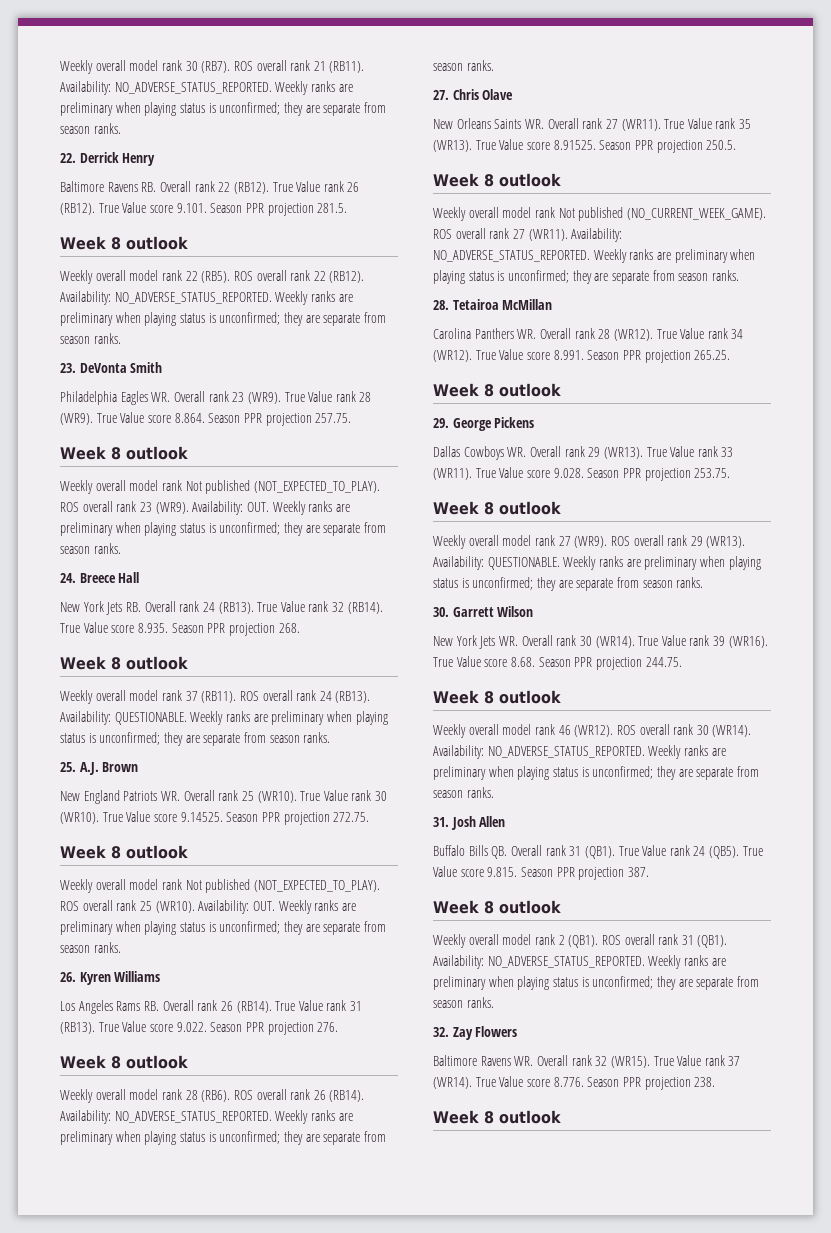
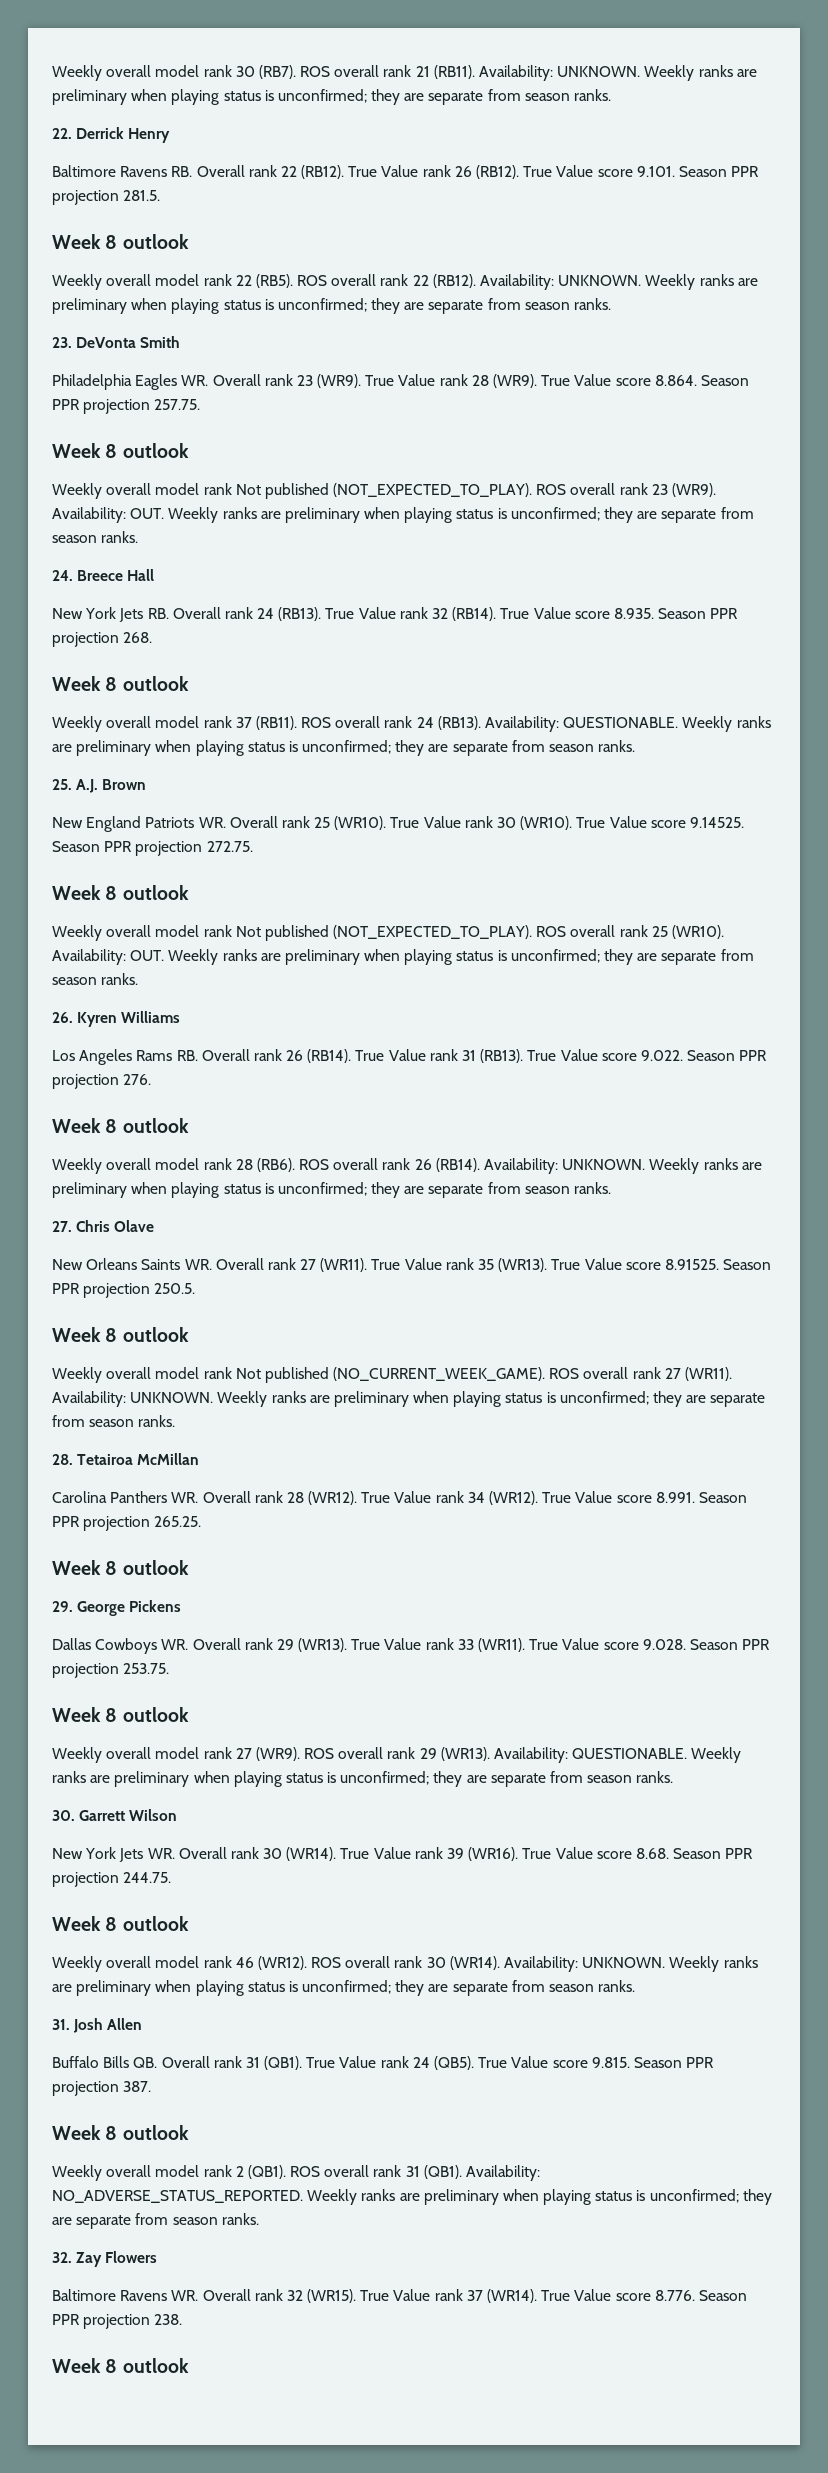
[114,82,272,94] NO_ADVERSE_STATUS_REPORTED. -> [557,66,641,77] UNKNOWN.
[114,292,272,304] NO_ADVERSE_STATUS_REPORTED. -> [558,275,642,286] UNKNOWN.
[114,1111,272,1123] NO_ADVERSE_STATUS_REPORTED. -> [562,1159,646,1170] UNKNOWN.
[433,250,590,262] NO_ADVERSE_STATUS_REPORTED. -> [130,1392,214,1403] UNKNOWN.
[487,746,645,758] NO_ADVERSE_STATUS_REPORTED. -> [582,1957,666,1968] UNKNOWN.

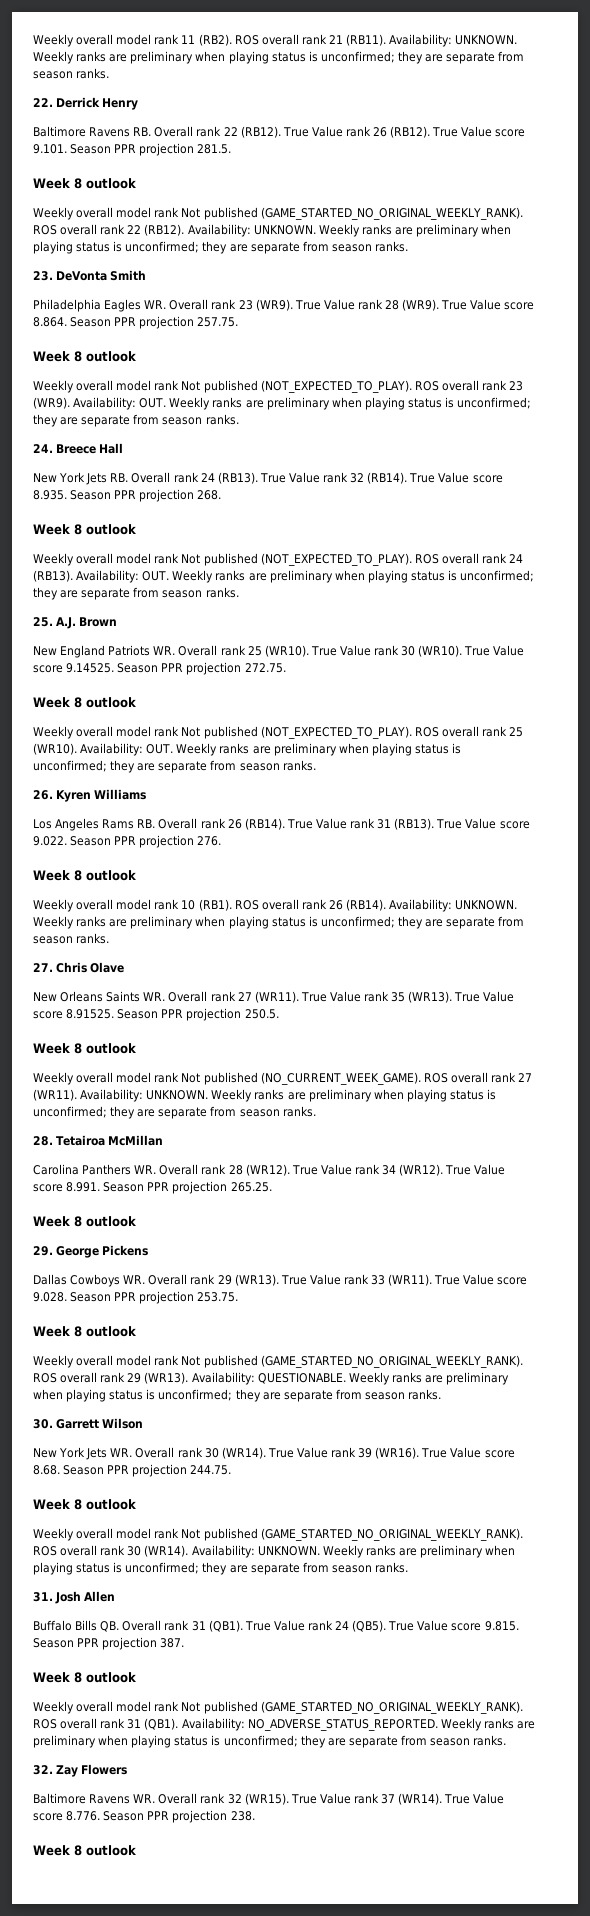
[52,65,296,81] Weekly overall model rank 30 (RB7). -> [33,34,232,47] Weekly overall model rank 11 (RB2).
[235,274,293,288] 22 (RB5). -> [181,207,523,220] Not published (GAME_STARTED_NO_ORIGINAL_WEEKLY_RANK).
[235,716,297,730] 37 (RB11). -> [181,553,412,566] Not published (NOT_EXPECTED_TO_PLAY).
[563,717,679,728] QUESTIONABLE. -> [142,571,170,581] OUT.
[235,1158,295,1172] 28 (RB6). -> [181,899,232,911] 10 (RB1).
[235,1747,300,1761] 27 (WR9). -> [181,1355,523,1368] Not published (GAME_STARTED_NO_ORIGINAL_WEEKLY_RANK).
[235,1956,307,1970] 46 (WR12). -> [181,1528,523,1541] Not published (GAME_STARTED_NO_ORIGINAL_WEEKLY_RANK).
[235,2165,286,2179] 2 (QB1). -> [181,1701,523,1714] Not published (GAME_STARTED_NO_ORIGINAL_WEEKLY_RANK).

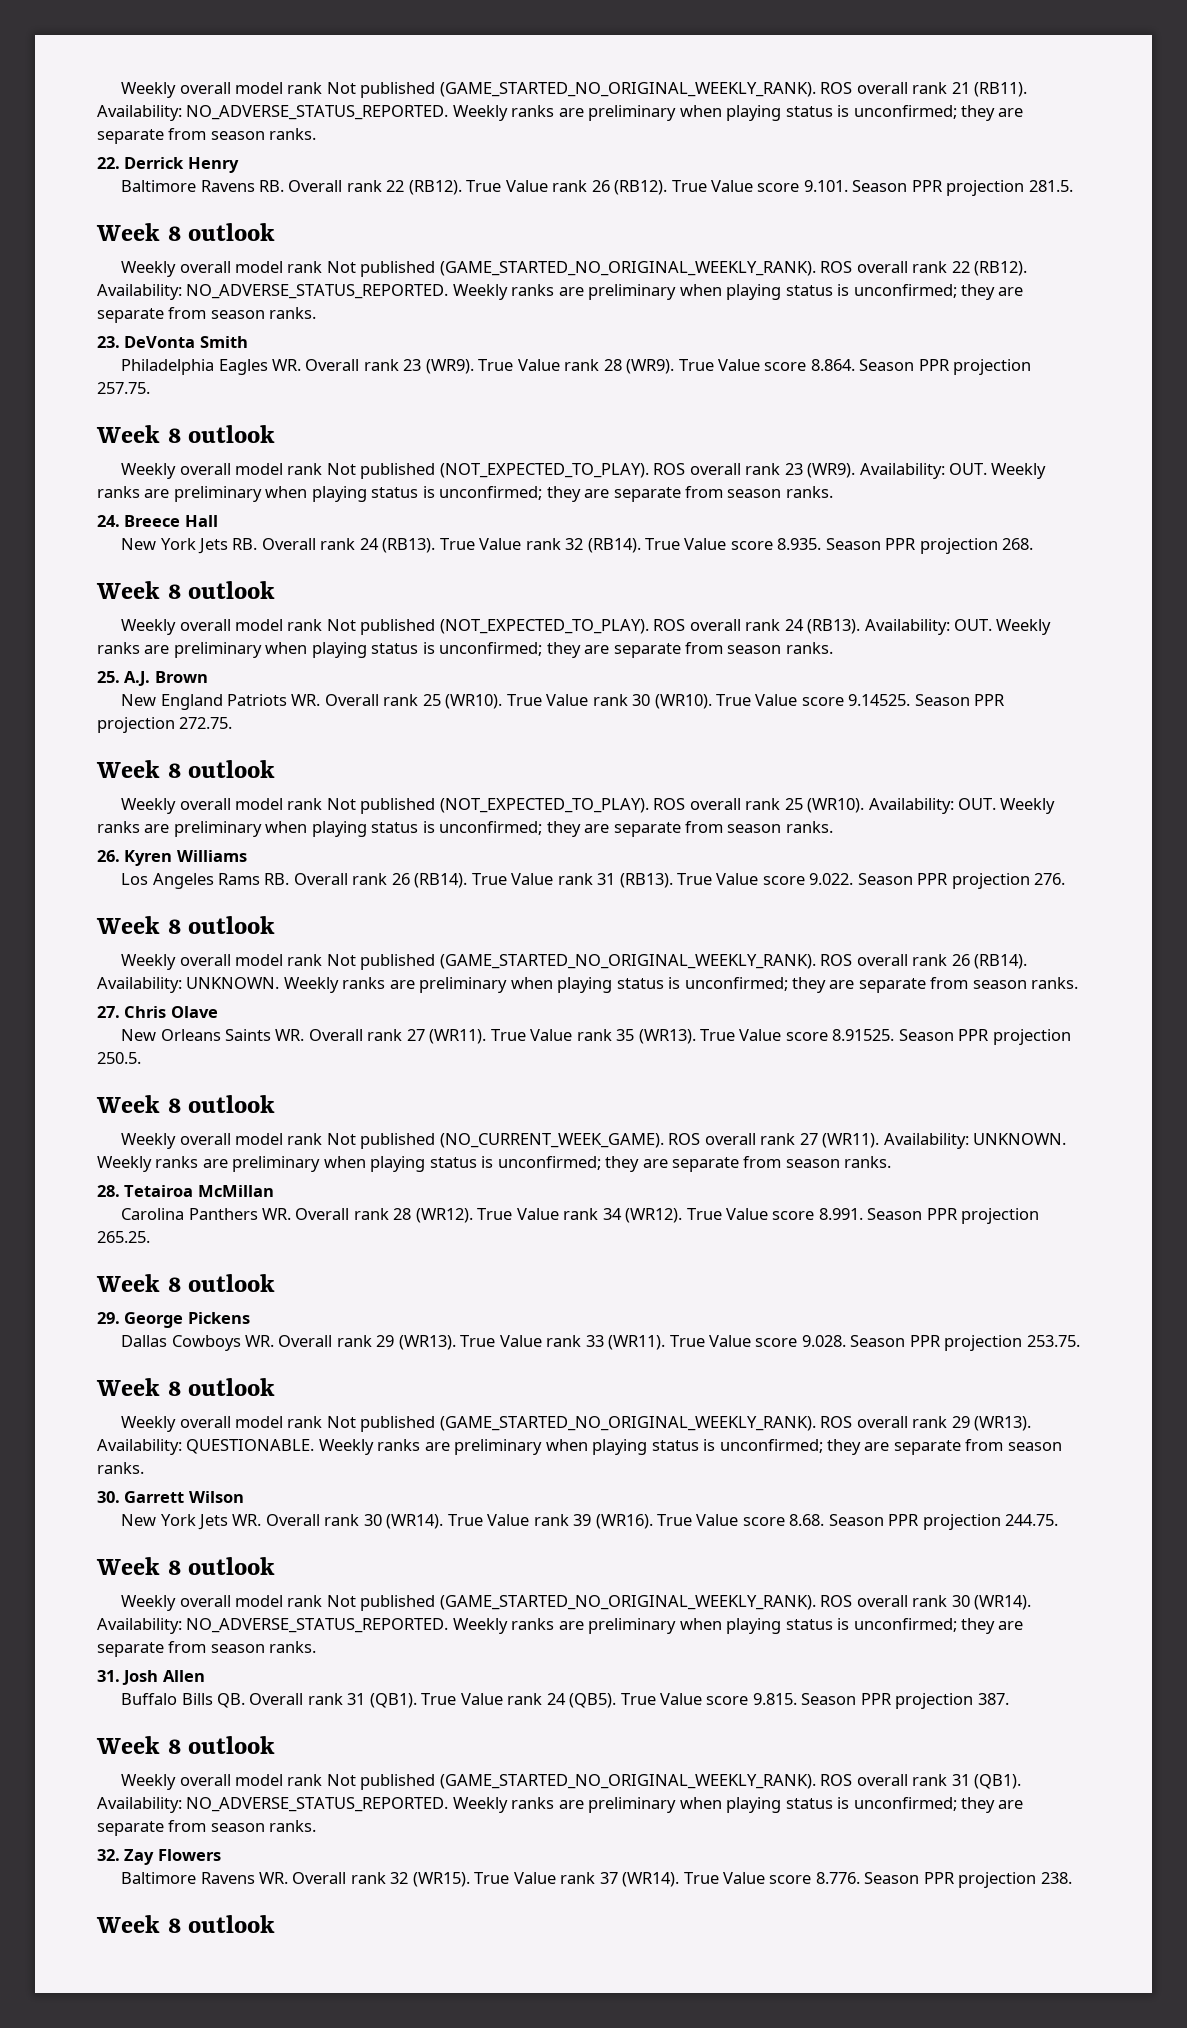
[33,34,232,47] Weekly overall model rank 11 (RB2). -> [121,82,816,98] Weekly overall model rank Not published (GAME_STARTED_NO_ORIGINAL_WEEKLY_RANK).
[455,35,518,45] UNKNOWN. -> [186,105,449,120] NO_ADVERSE_STATUS_REPORTED.
[253,225,316,235] UNKNOWN. -> [186,284,449,299] NO_ADVERSE_STATUS_REPORTED.
[181,899,232,911] 10 (RB1). -> [326,954,816,970] Not published (GAME_STARTED_NO_ORIGINAL_WEEKLY_RANK).
[257,1546,320,1556] UNKNOWN. -> [186,1618,449,1633] NO_ADVERSE_STATUS_REPORTED.

